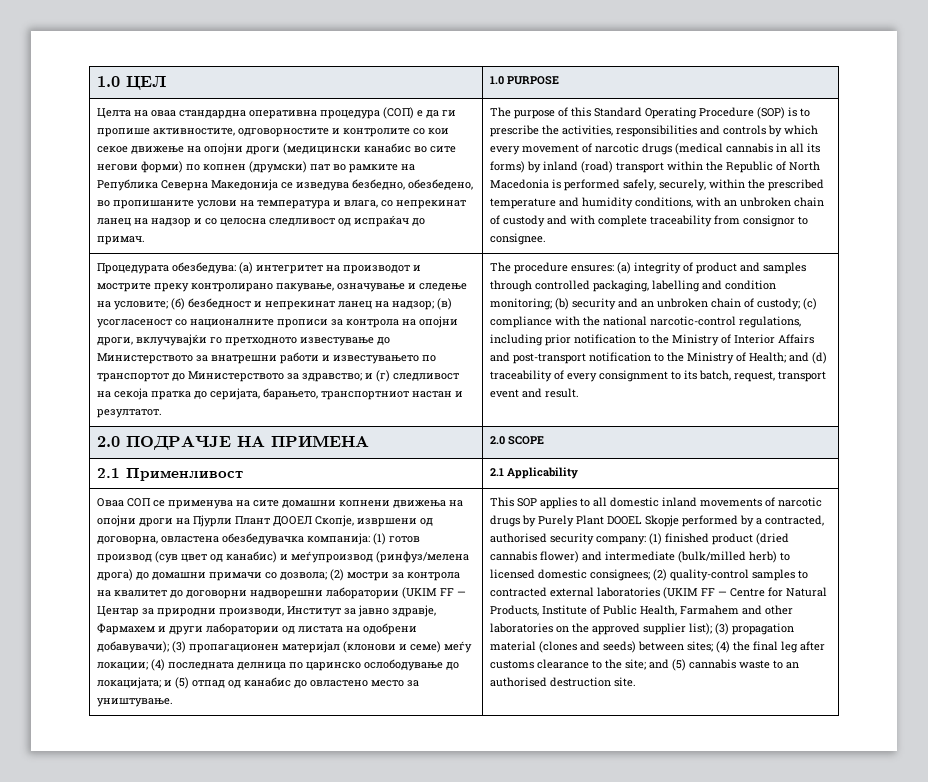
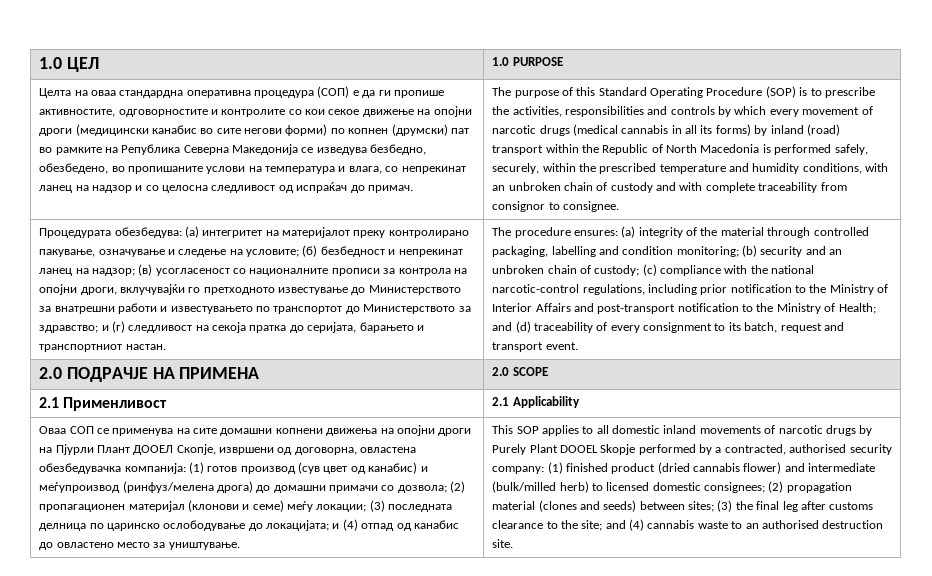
[343,265,422,274] [97,283,152,292] производот и мострите -> [282,227,351,238] материјалот
[263,388,464,400] [97,409,163,418] барањето, транспортниот настан и резултатот. -> [359,322,424,333] [39,344,166,352] барањето и транспортниот настан.
[696,262,807,274] product and samples -> [700,227,764,236] the material
[734,371,827,382] [490,388,580,398] request, transport event and result. -> [780,322,844,333] [492,342,578,352] request and transport event.
[347,572,461,581] [97,587,467,599] [97,605,437,617] [97,623,418,635] [97,641,187,653] мостри за контрола на квалитет до договорни надворешни лаборатории (UKIM FF — Центар за природни производи, Институт за јавно здравје, Фармахем и други лаборатории од листата на одобрени добавувачи); (3) -> (466, 487) none
[151,659,166,671] (4) -> [369,500,385,512] (3)
[175,677,190,689] (5) -> [342,519,358,531] (4)
[670,569,809,581] [490,587,828,599] [490,605,794,616] [490,623,730,635] quality-control samples to contracted external laboratories (UKIM FF — Centre for Natural Products, Institute of Public Health, Farmahem and other laboratories on the approved supplier list); (3) -> (784, 487) none
[716,641,731,653] (4) -> [717,500,733,512] (3)
[672,659,687,671] (5) -> [629,519,645,531] (4)

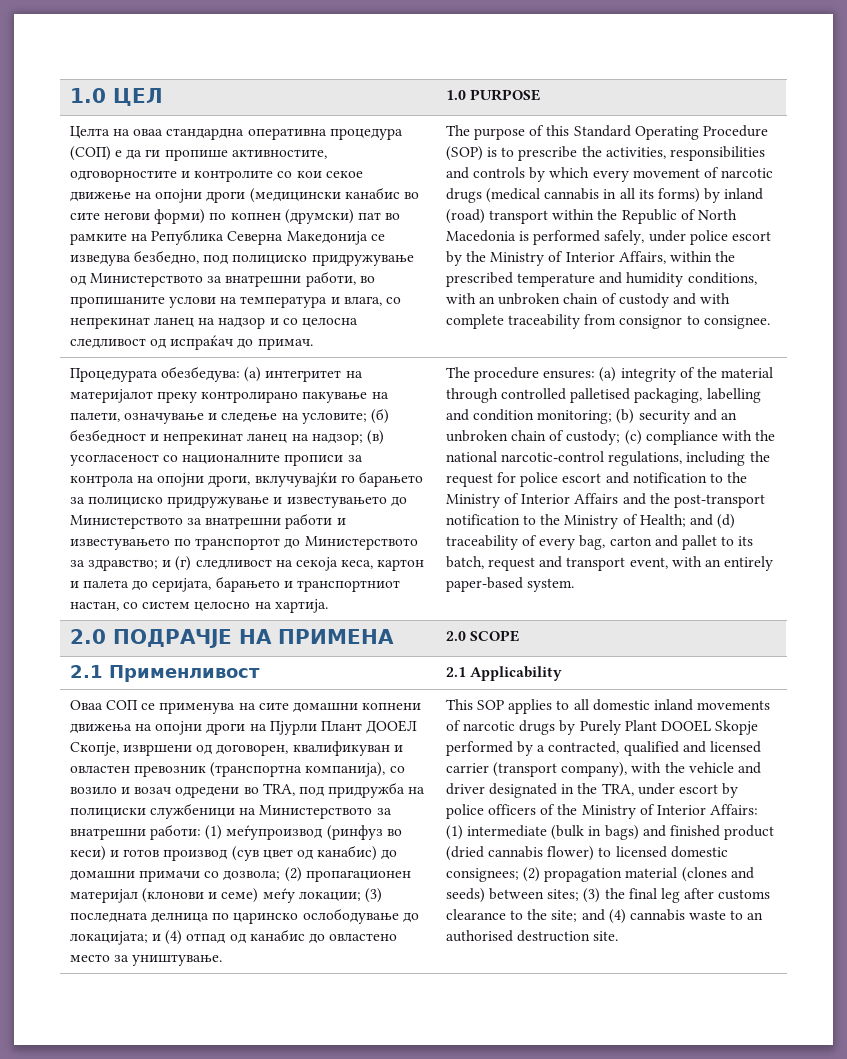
[39,163,109,174] обезбедено, -> [203,254,414,266] [69,271,356,287] под полициско придружување од Министерството за внатрешни работи,
[492,163,540,174] securely, -> [648,230,771,245] [445,251,666,266] under police escort by the Ministry of Interior Affairs,
[39,249,96,257] пакување, -> [302,392,389,403] [69,412,120,422] пакување на палети,
[203,287,349,295] претходното известување -> [358,471,423,487] [69,496,387,508] барањето за полициско придружување и известувањето
[249,325,287,333] пратка -> [341,559,425,571] [69,580,129,588] кеса, картон и палета
[125,344,166,350] настан. -> [69,599,328,613] настан, со систем целосно на хартија.
(869, 231) none -> [570,388,631,403] palletised
[700,284,728,295] prior -> [749,451,770,462] [445,472,629,487] the request for police escort and
(594, 307) none -> [649,493,670,504] the
[643,322,713,333] consignment -> [579,535,717,550] bag, carton and pallet
[545,342,578,350] event. -> [629,556,774,571] [445,577,574,592] event, with an entirely paper-based system.
[294,447,417,455] [39,462,204,474] договорна, овластена обезбедувачка компанија: (1) -> [216,741,403,756] [69,762,405,777] [69,782,426,798] [69,803,392,819] [69,824,402,840] [69,846,119,861] договорен, квалификуван и овластен превозник (транспортна компанија), со возило и возач одредени во TRA, под придружба на полициски службеници на Министерството за внатрешни работи: (1) меѓупроизвод (ринфуз во кеси) и
[420,466,428,472] [39,481,253,493] и меѓупроизвод (ринфуз/мелена дрога) -> (378, 853) none
[789,444,892,455] [492,462,563,474] authorised security company: (1) -> [623,741,761,756] [445,762,761,777] [445,783,739,798] [445,804,759,819] [445,825,666,840] qualified and licensed carrier (transport company), with the vehicle and driver designated in the TRA, under escort by police officers of the Ministry of Interior Affairs: (1) intermediate (bulk in bags) and
[784,463,876,472] [492,481,589,493] and intermediate (bulk/milled herb) -> (595, 853) none

